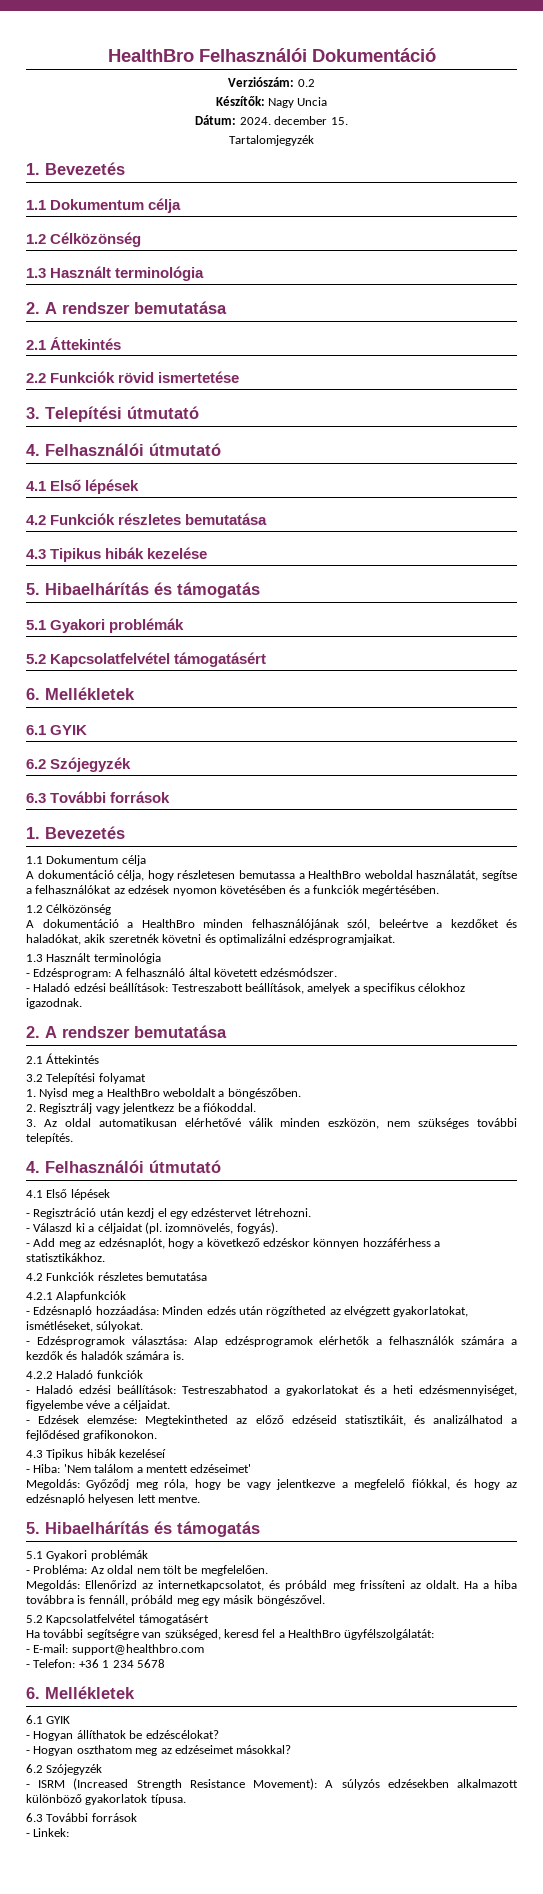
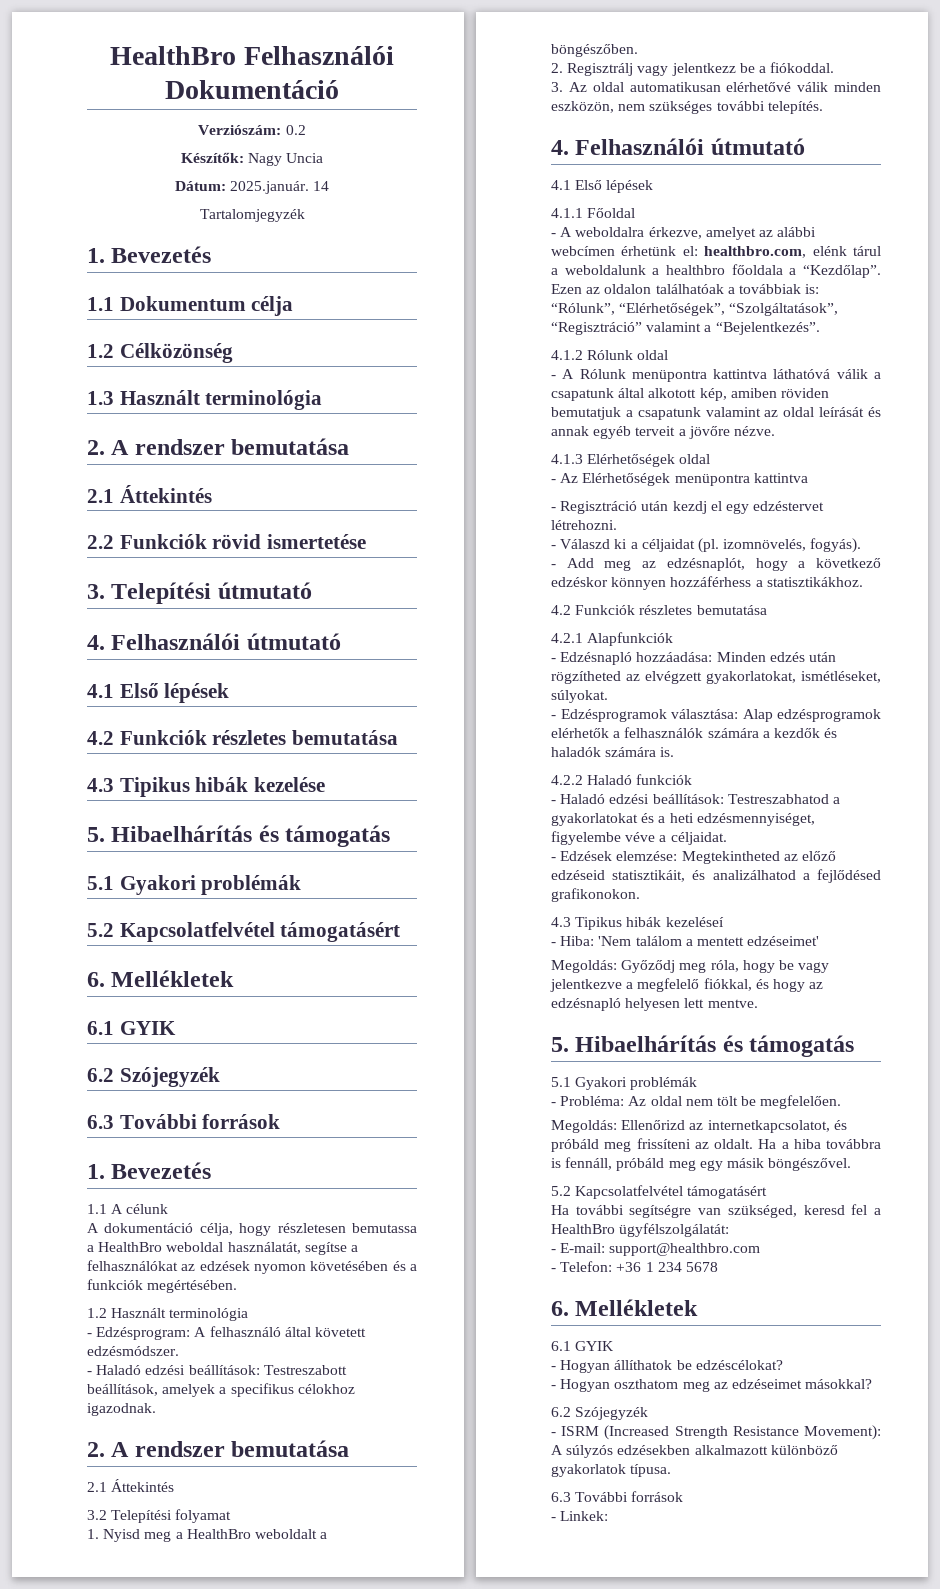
[239,116,348,125] 2024. december 15. -> [230,181,330,194] 2025.január. 14
[46,855,146,866] Dokumentum célja -> [111,1204,169,1214] A célunk
[46,904,112,915] [26,919,517,930] [26,934,396,945] [26,954,43,962] Célközönség // A dokumentáció a HealthBro minden felhasználójának szól, beleértve a kezdőket és haladókat, akik szeretnék követni és optimalizálni edzésprogramjaikat. // 1.3 -> (107, 1313) none
(110, 1194) none -> [551,208,636,218] [551,227,817,240] [551,246,881,258] [551,264,881,278] [551,284,820,294] [551,303,839,316] [551,322,820,335] [551,350,669,360] [551,369,881,382] [551,388,829,401] [551,407,881,420] [551,426,775,439] [551,454,711,467] [551,473,808,486] // 4.1.1 Főoldal // - A weboldalra érkezve, amelyet az alábbi webcímen érhetünk el: healthbro.com, elénk tárul a weboldalunk a healthbro főoldala a “Kezdőlap”. Ezen az oldalon találhatóak a továbbiak is: “Rólunk”, “Elérhetőségek”, “Szolgáltatások”, “Regisztráció” valamint a “Bejelentkezés”. // 4.1.2 Rólunk oldal // - A Rólunk menüpontra kattintva láthatóvá válik a csapatunk által alkotott kép, amiben röviden bemutatjuk a csapatunk valamint az oldal leírását és annak egyéb terveit a jövőre nézve. // 4.1.3 Elérhetőségek oldal // - Az Elérhetőségek menüpontra kattintva

